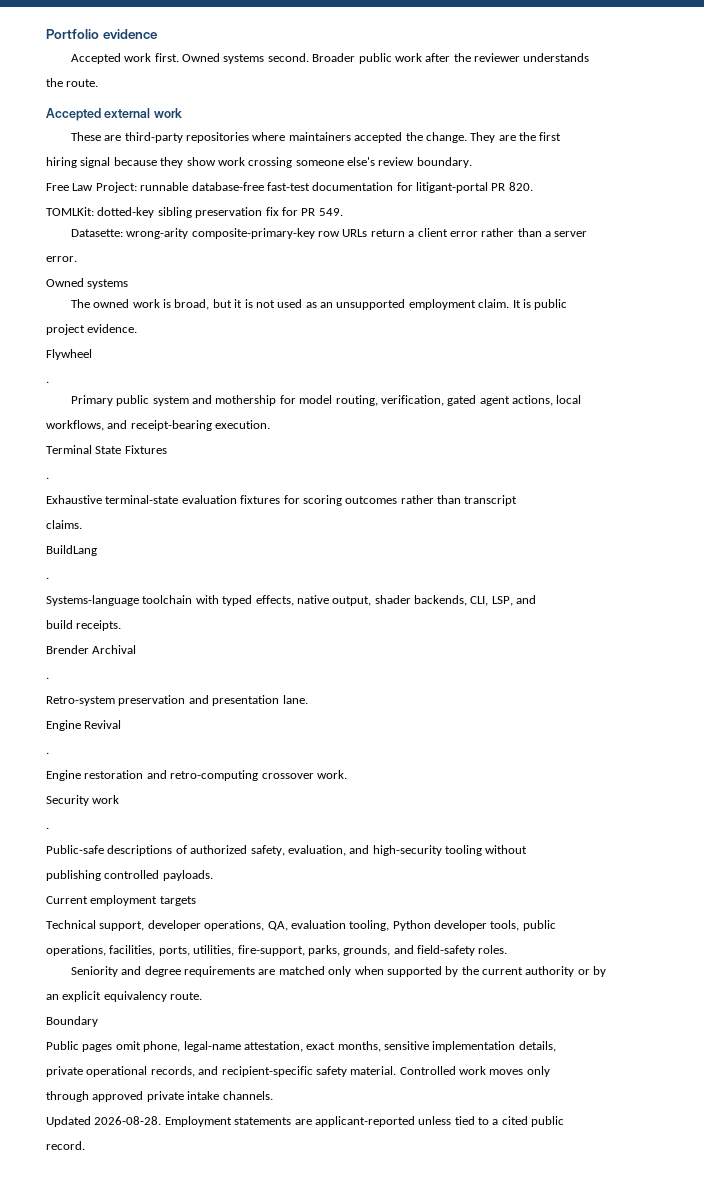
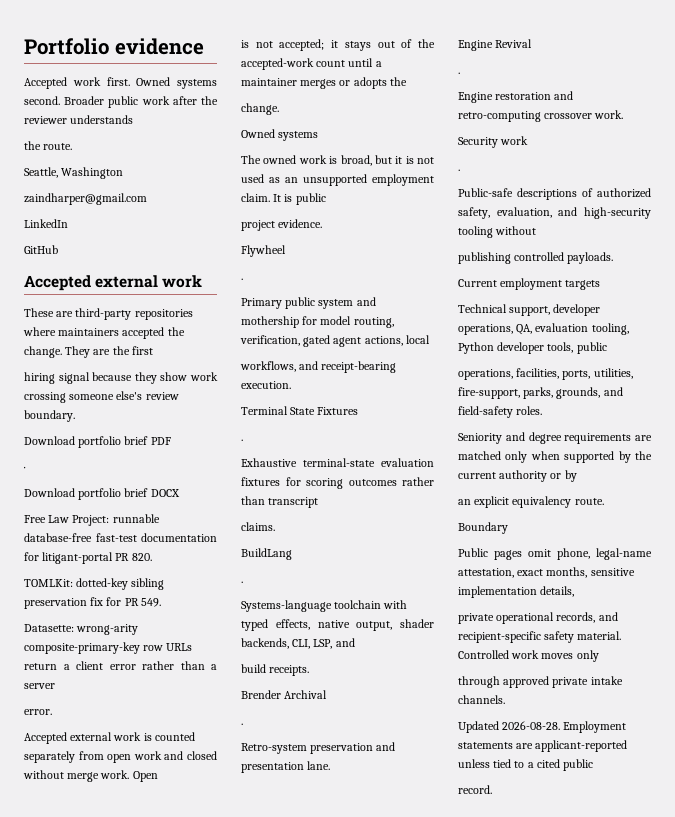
(99, 83) none -> [24,167,124,179] [24,193,147,205] [24,219,68,228] [24,245,58,254] // Seattle, Washington // zaindharper@gmail.com // LinkedIn // GitHub
(472, 162) none -> [24,436,171,448] [24,466,26,471] [24,488,180,500] // Download portfolio brief PDF // · // Download portfolio brief DOCX
(77, 259) none -> [24,732,195,744] [24,751,217,763] [23,770,158,782] [241,39,435,51] [241,58,382,70] [241,77,407,89] [241,103,279,115] // Accepted external work is counted separately from open work and closed without merge work. Open // is not accepted; it stays out of the accepted-work count until a maintainer merges or adopts the // change.

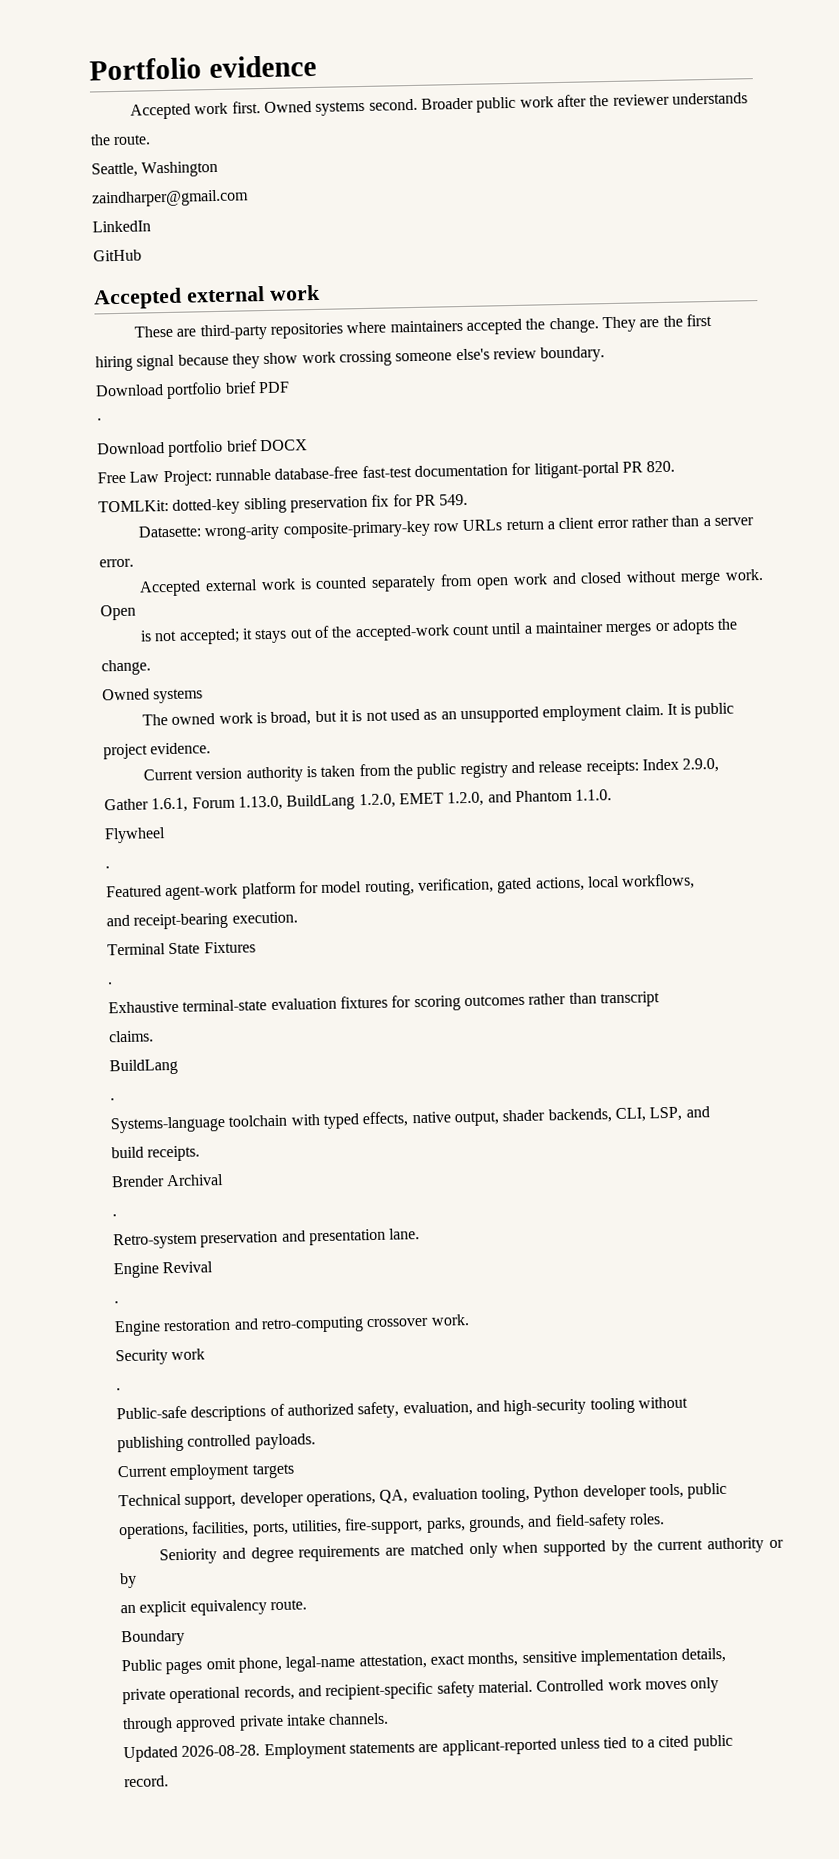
[241,245,286,257] [241,278,243,280] [241,297,376,309] [241,316,299,328] Flywheel // . // Primary public system and mothership -> [143,757,720,783] [104,789,613,813] [104,827,166,844] [105,866,110,869] [106,881,297,901] Current version authority is taken from the public registry and release receipts: Index 2.9.0, // Gather 1.6.1, Forum 1.13.0, BuildLang 1.2.0, EMET 1.2.0, and Phantom 1.1.0. // Flywheel // . // Featured agent-work platform
[333,337,362,347] agent -> (533, 885) none
[240,361,296,372] // workflows, -> [621,873,696,890] workflows, //

